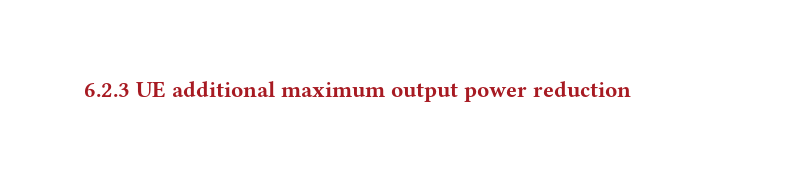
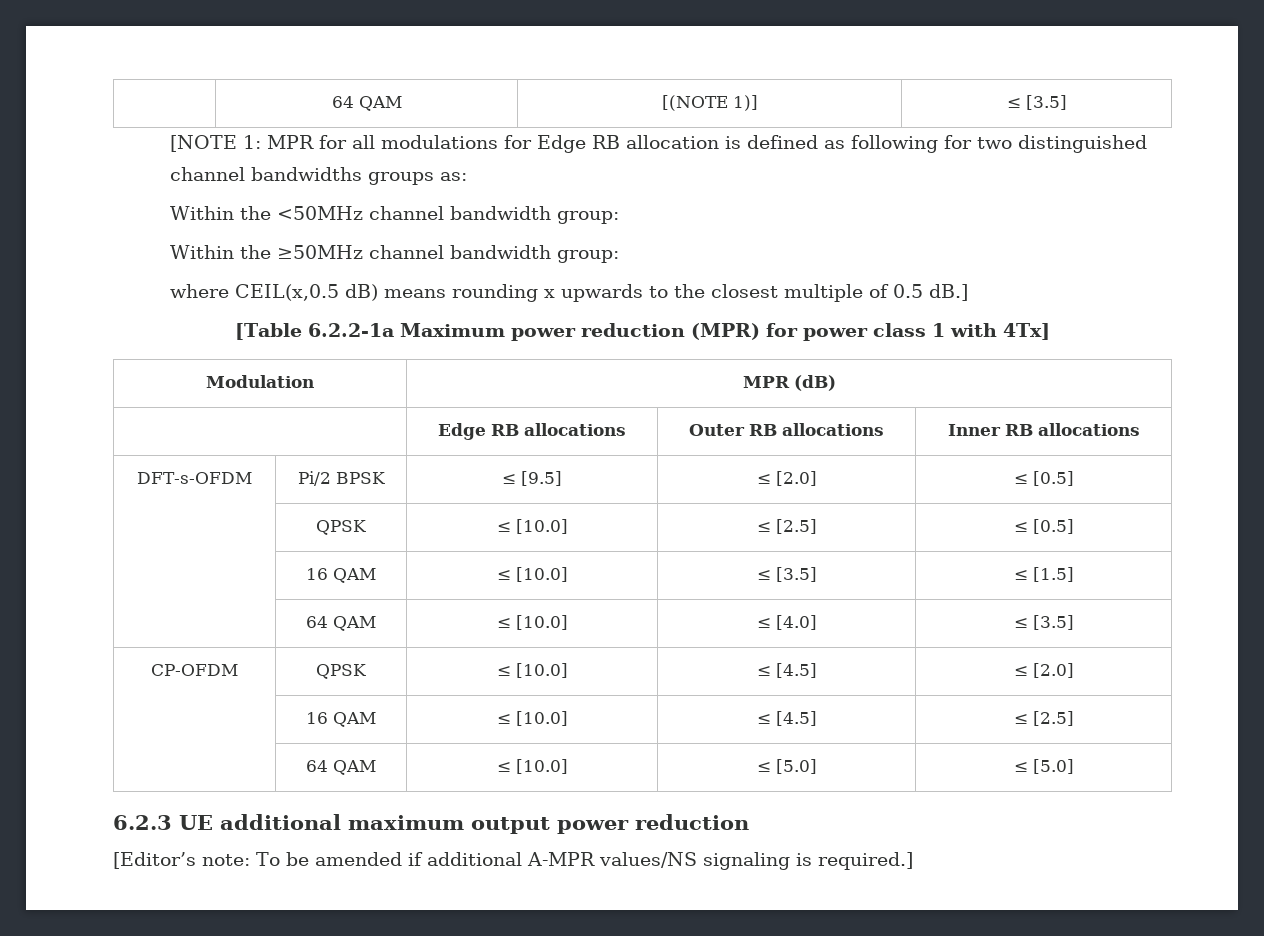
(84, 90) none -> [331,96,402,111] [661,95,758,111] [1006,95,1067,110] [170,135,1148,153] [170,167,468,185] [170,206,620,224] [170,245,620,263] [170,284,969,302] [235,323,1050,341] [206,375,314,388] [742,375,836,391] [438,423,626,440] [689,423,884,436] [947,423,1140,436] [137,472,253,484] [297,471,385,486] [502,471,562,486] [756,471,817,486] [1013,471,1074,486] [316,520,366,535] [496,519,568,534] [756,519,817,534] [1013,519,1074,534] [306,568,376,583] [496,567,568,582] [756,567,817,582] [1013,567,1074,582] [306,616,376,631] [496,615,568,630] [756,615,817,630] [1013,615,1074,630] [151,664,239,676] [316,664,366,679] [496,663,568,678] [756,663,817,678] [1013,663,1074,678] [306,712,376,727] [496,711,568,726] [756,711,817,726] [1013,711,1074,726] [306,760,376,775] [496,759,568,774] [756,759,817,774] [1013,759,1074,774] | 64 QAM | [(NOTE 1)] | ≤ [3.5] // [NOTE 1: MPR for all modulations for Edge RB allocation is defined as following for two distinguished channel bandwidths groups as: // Within the <50MHz channel bandwidth group: // Within the ≥50MHz channel bandwidth group: // where CEIL(x,0.5 dB) means rounding x upwards to the closest multiple of 0.5 dB.] // [Table 6.2.2-1a Maximum power reduction (MPR) for power class 1 with 4Tx] // Modulation | MPR (dB) // | Edge RB allocations | Outer RB allocations | Inner RB allocations // DFT-s-OFDM | Pi/2 BPSK | ≤ [9.5] | ≤ [2.0] | ≤ [0.5] // | QPSK | ≤ [10.0] | ≤ [2.5] | ≤ [0.5] // | 16 QAM | ≤ [10.0] | ≤ [3.5] | ≤ [1.5] // | 64 QAM | ≤ [10.0] | ≤ [4.0] | ≤ [3.5] // CP-OFDM | QPSK | ≤ [10.0] | ≤ [4.5] | ≤ [2.0] // | 16 QAM | ≤ [10.0] | ≤ [4.5] | ≤ [2.5] // | 64 QAM | ≤ [10.0] | ≤ [5.0] | ≤ [5.0] //
(632, 89) none -> [113,852,913,870] // [Editor’s note: To be amended if additional A-MPR values/NS signaling is required.]

